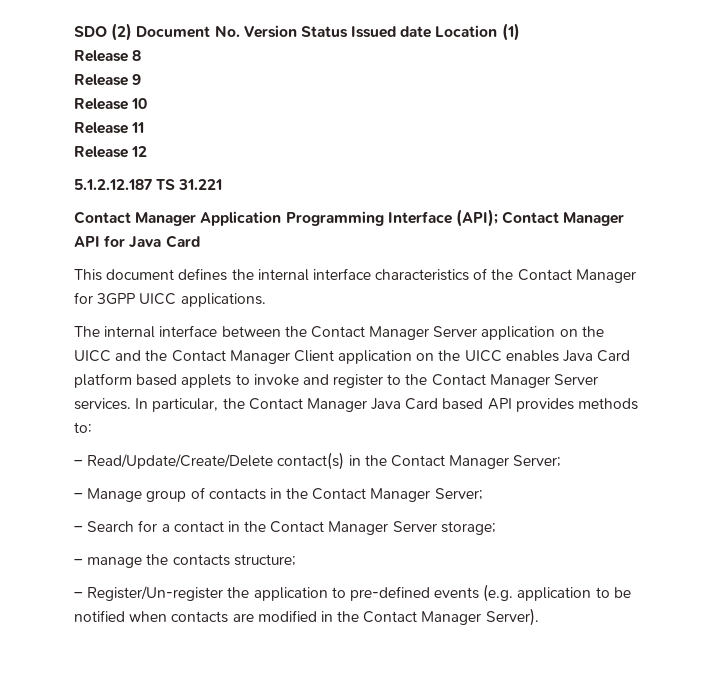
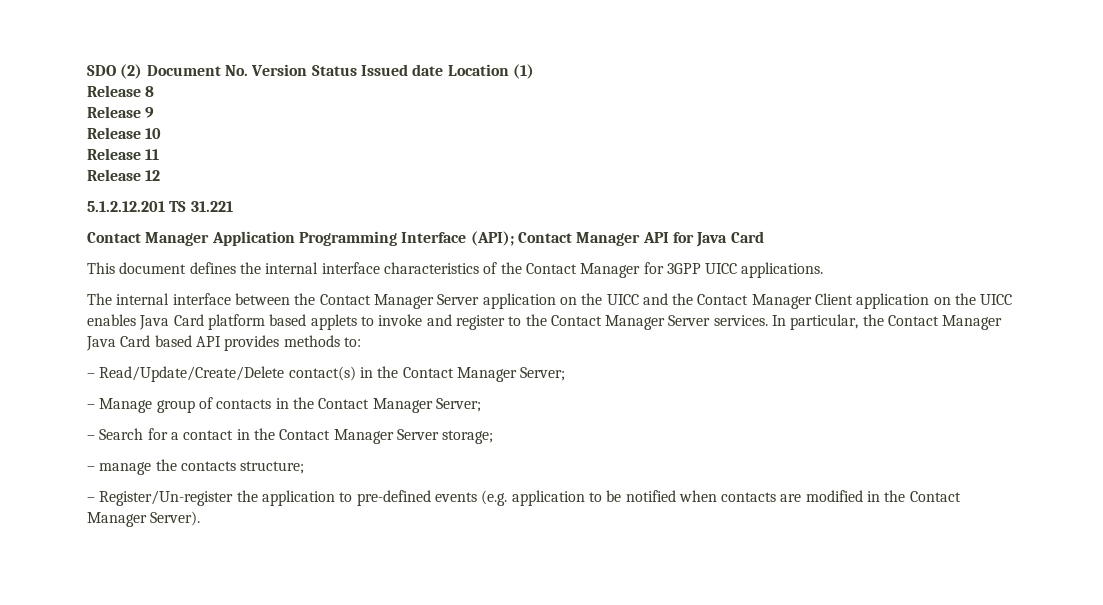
[74,179,152,190] 5.1.2.12.187 -> [87,201,165,212] 5.1.2.12.201

